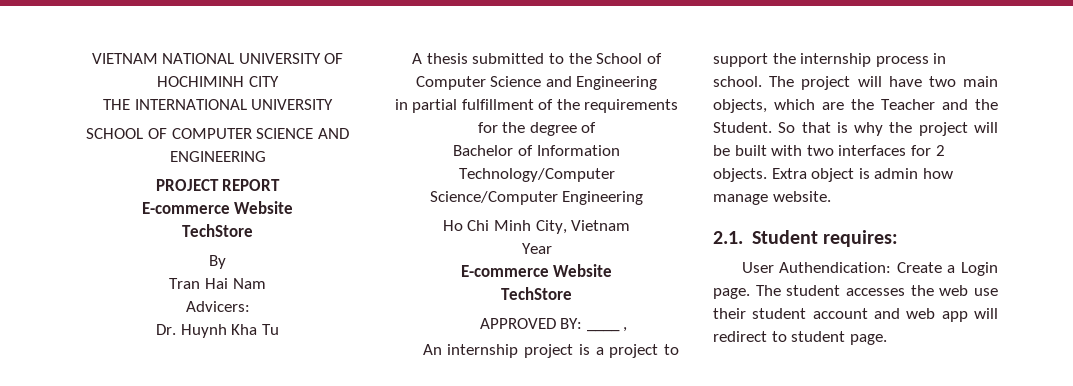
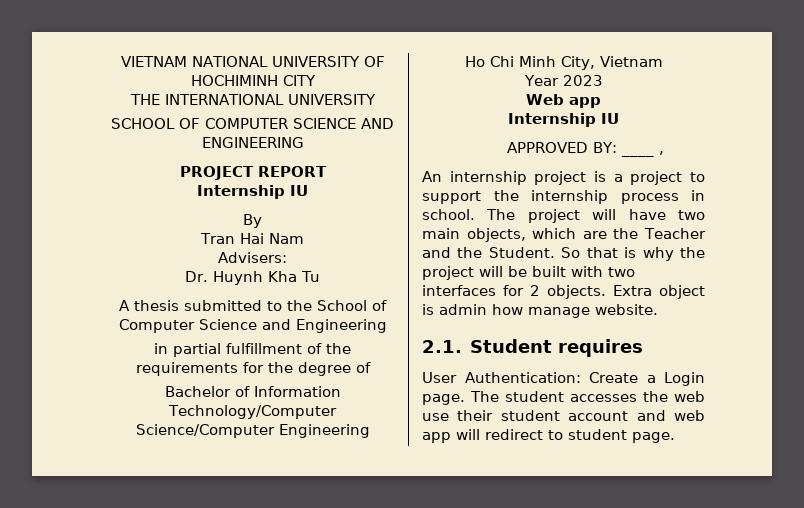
[141,201,294,214] [182,224,253,237] E-commerce Website // TechStore -> [197,185,308,199] Internship IU
[185,301,250,312] Advicers: -> [218,252,287,263] Advisers:
[460,264,613,277] [501,287,572,300] // E-commerce Website // TechStore -> [562,75,603,86] [526,94,601,108] [508,113,619,127] 2023 // Web app // Internship IU
[822,230,898,247] requires: -> [557,339,643,357] requires
[779,262,892,273] Authendication: -> [464,372,581,383] Authentication:

